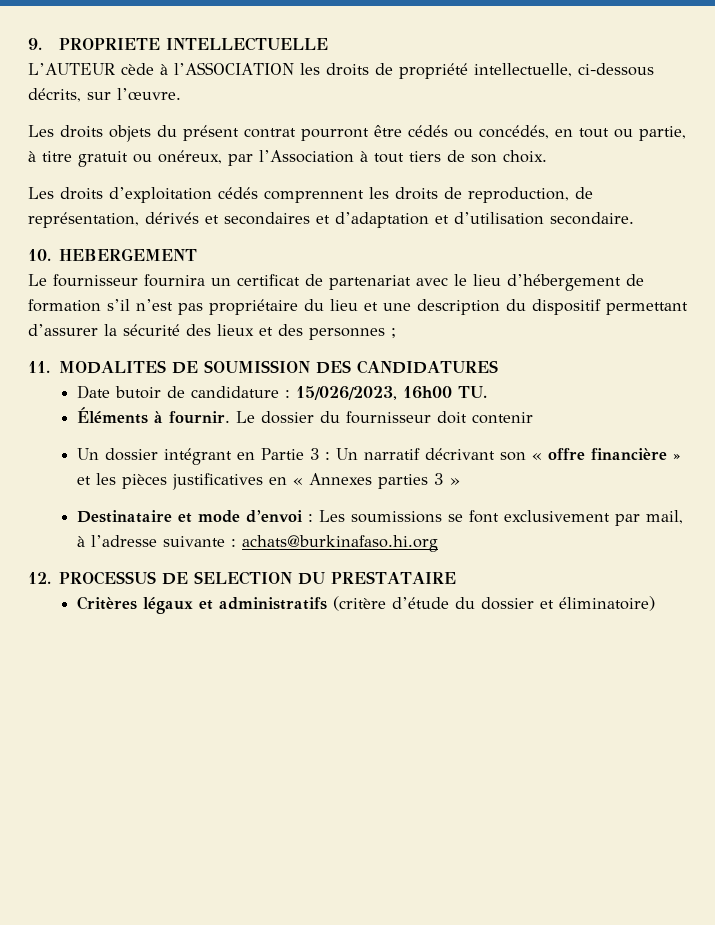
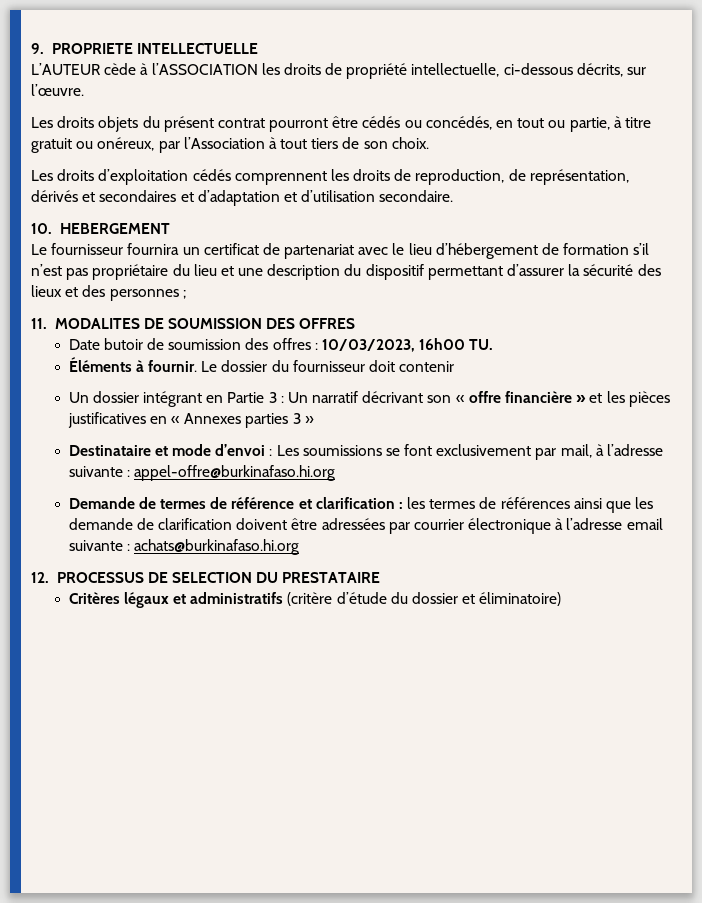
[356,360,498,374] CANDIDATURES -> [299,318,356,329] OFFRES
[190,386,397,400] candidature : 15/026/2023, -> [168,338,415,352] soumission des offres : 10/03/2023,
(236, 543) none -> [133,465,335,481] [68,497,654,513] [68,518,663,534] [68,540,130,551] appel-offre@burkinafaso.hi.org // Demande de termes de référence et clarification : les termes de références ainsi que les demande de clarification doivent être adressées par courrier électronique à l’adresse email suivante :

